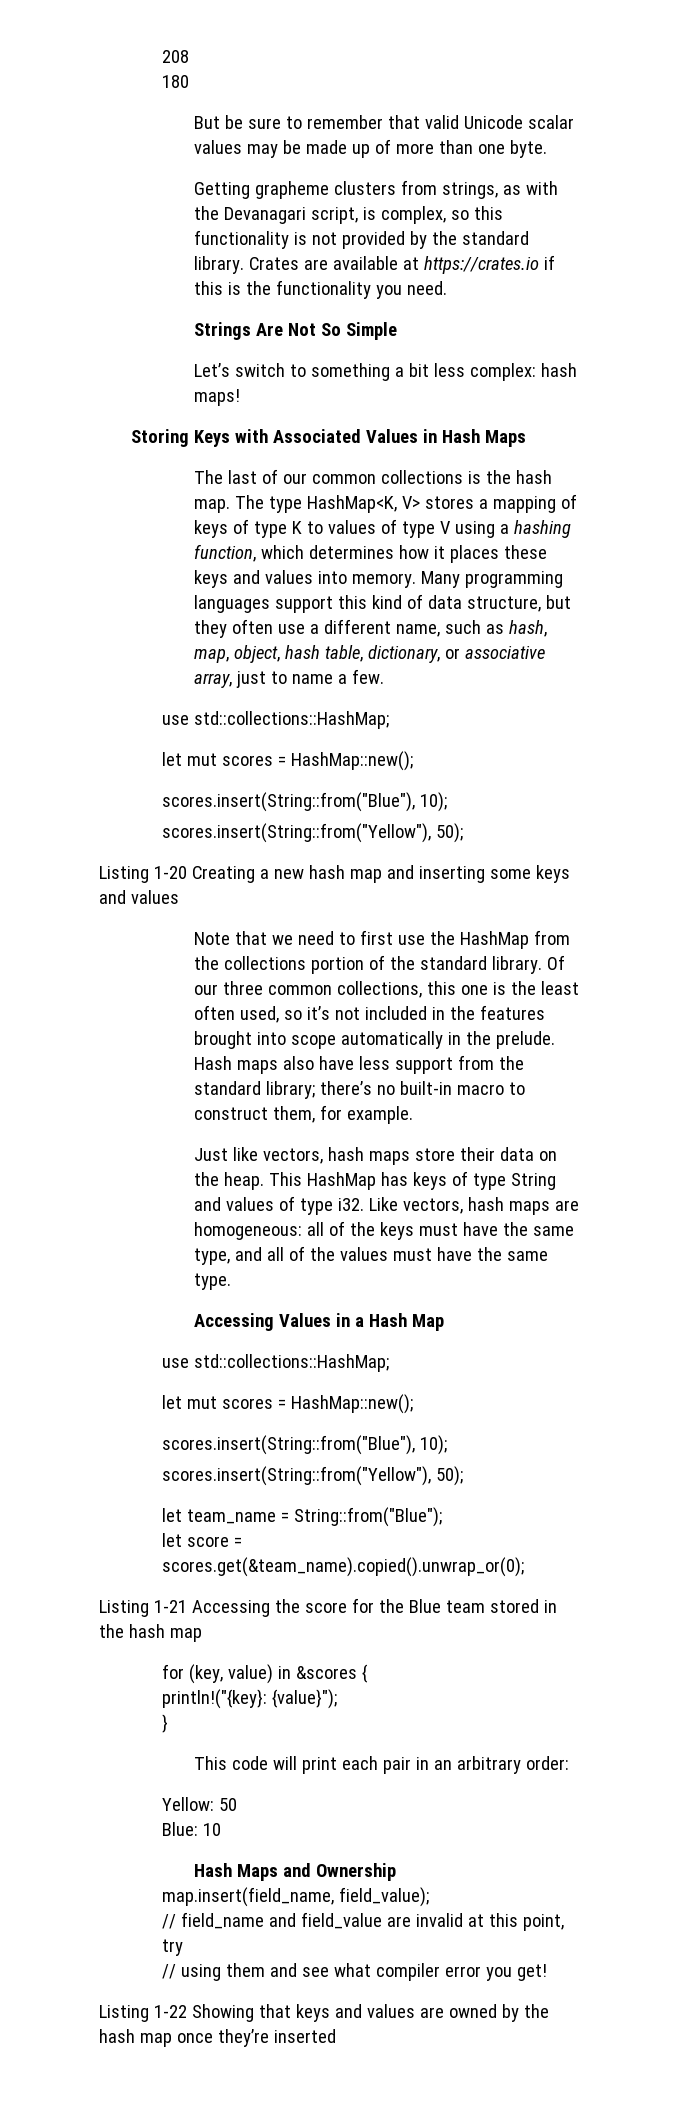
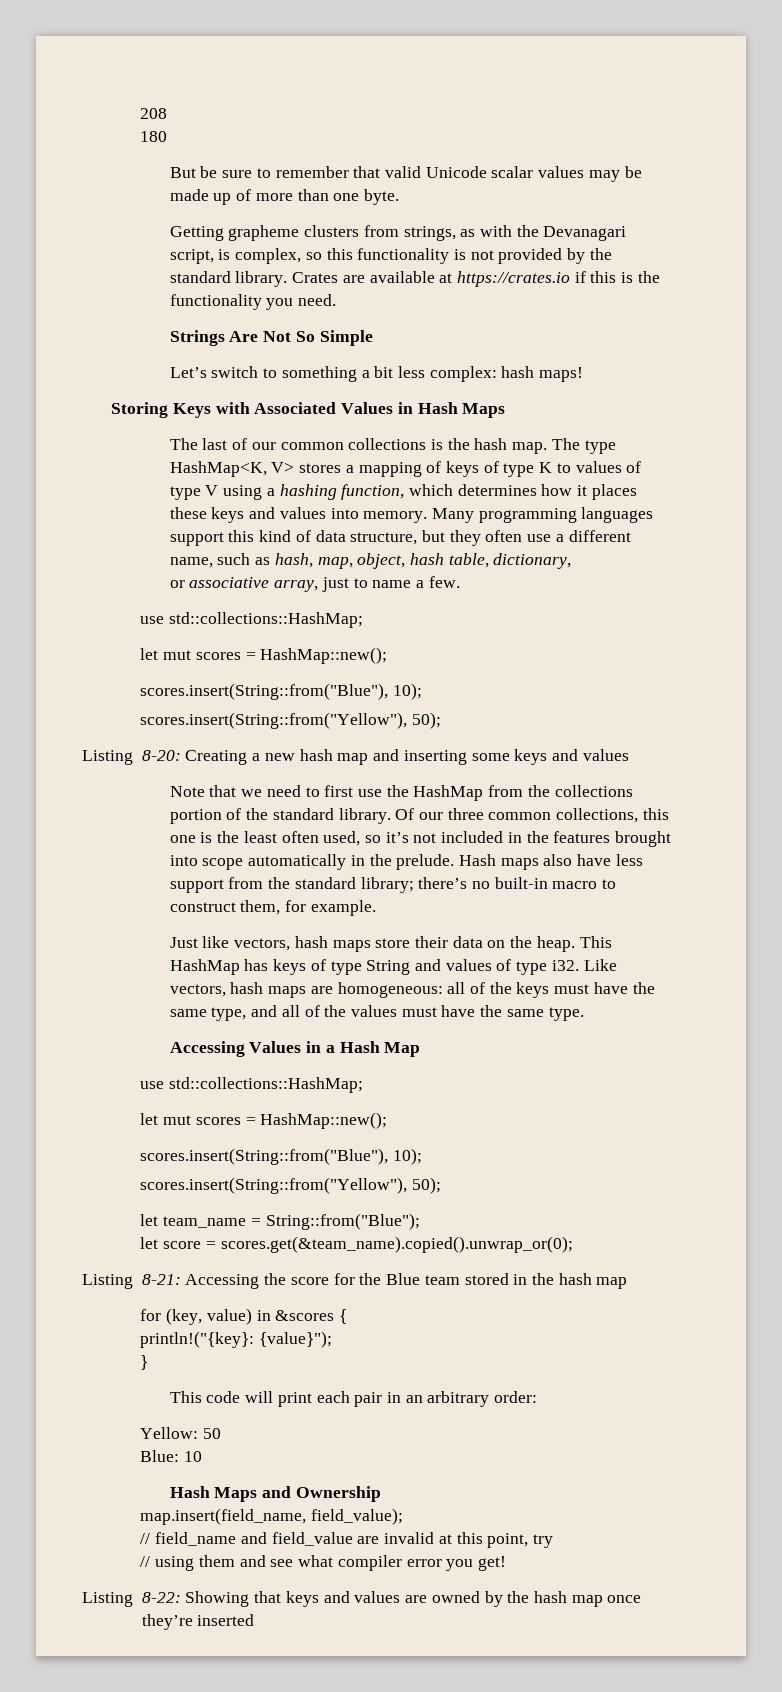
(440, 654) none -> (572, 561) //
[153,866,187,879] 1-20 -> [141,750,181,761] 8-20:
[153,1600,187,1613] 1-21 -> [141,1274,181,1285] 8-21:
[153,2005,187,2018] 1-22 -> [141,1592,181,1603] 8-22:

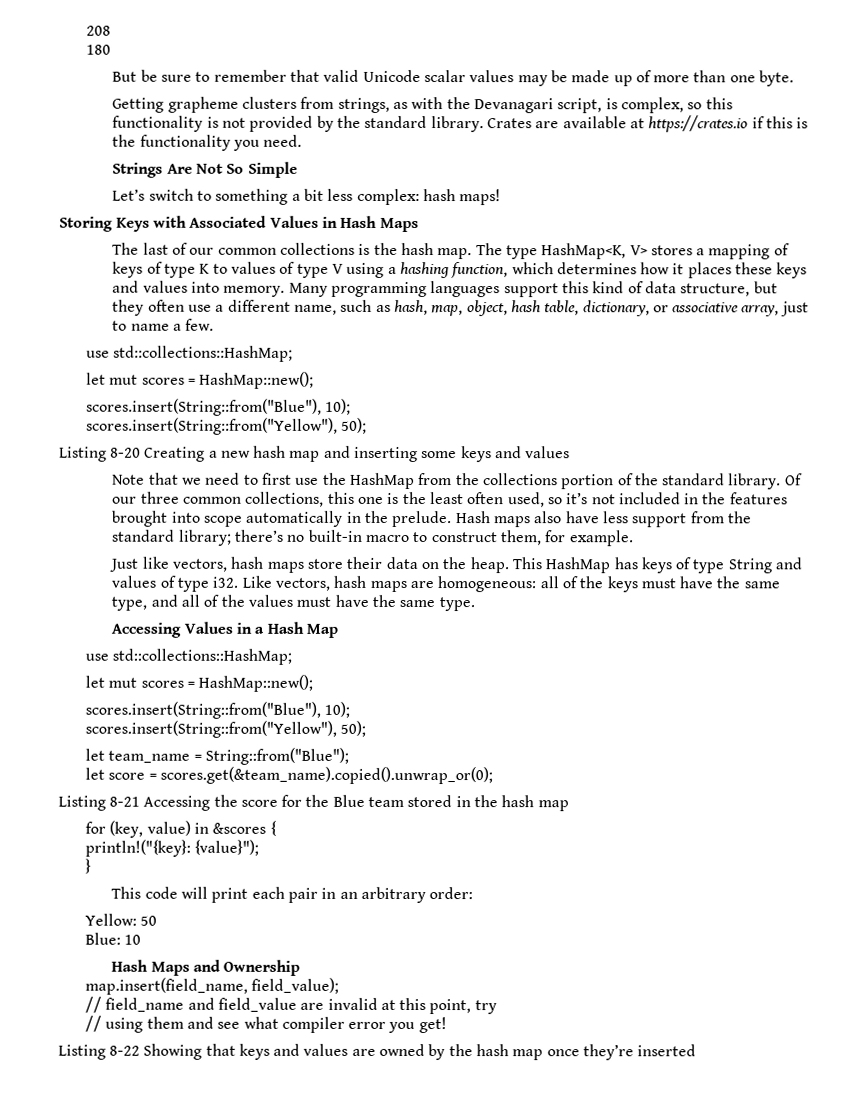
(572, 561) // -> (650, 308) none
[141,750,181,761] 8-20: -> [109,447,141,458] 8-20
[141,1274,181,1285] 8-21: -> [108,796,140,807] 8-21
[141,1592,181,1603] 8-22: -> [108,1045,140,1056] 8-22

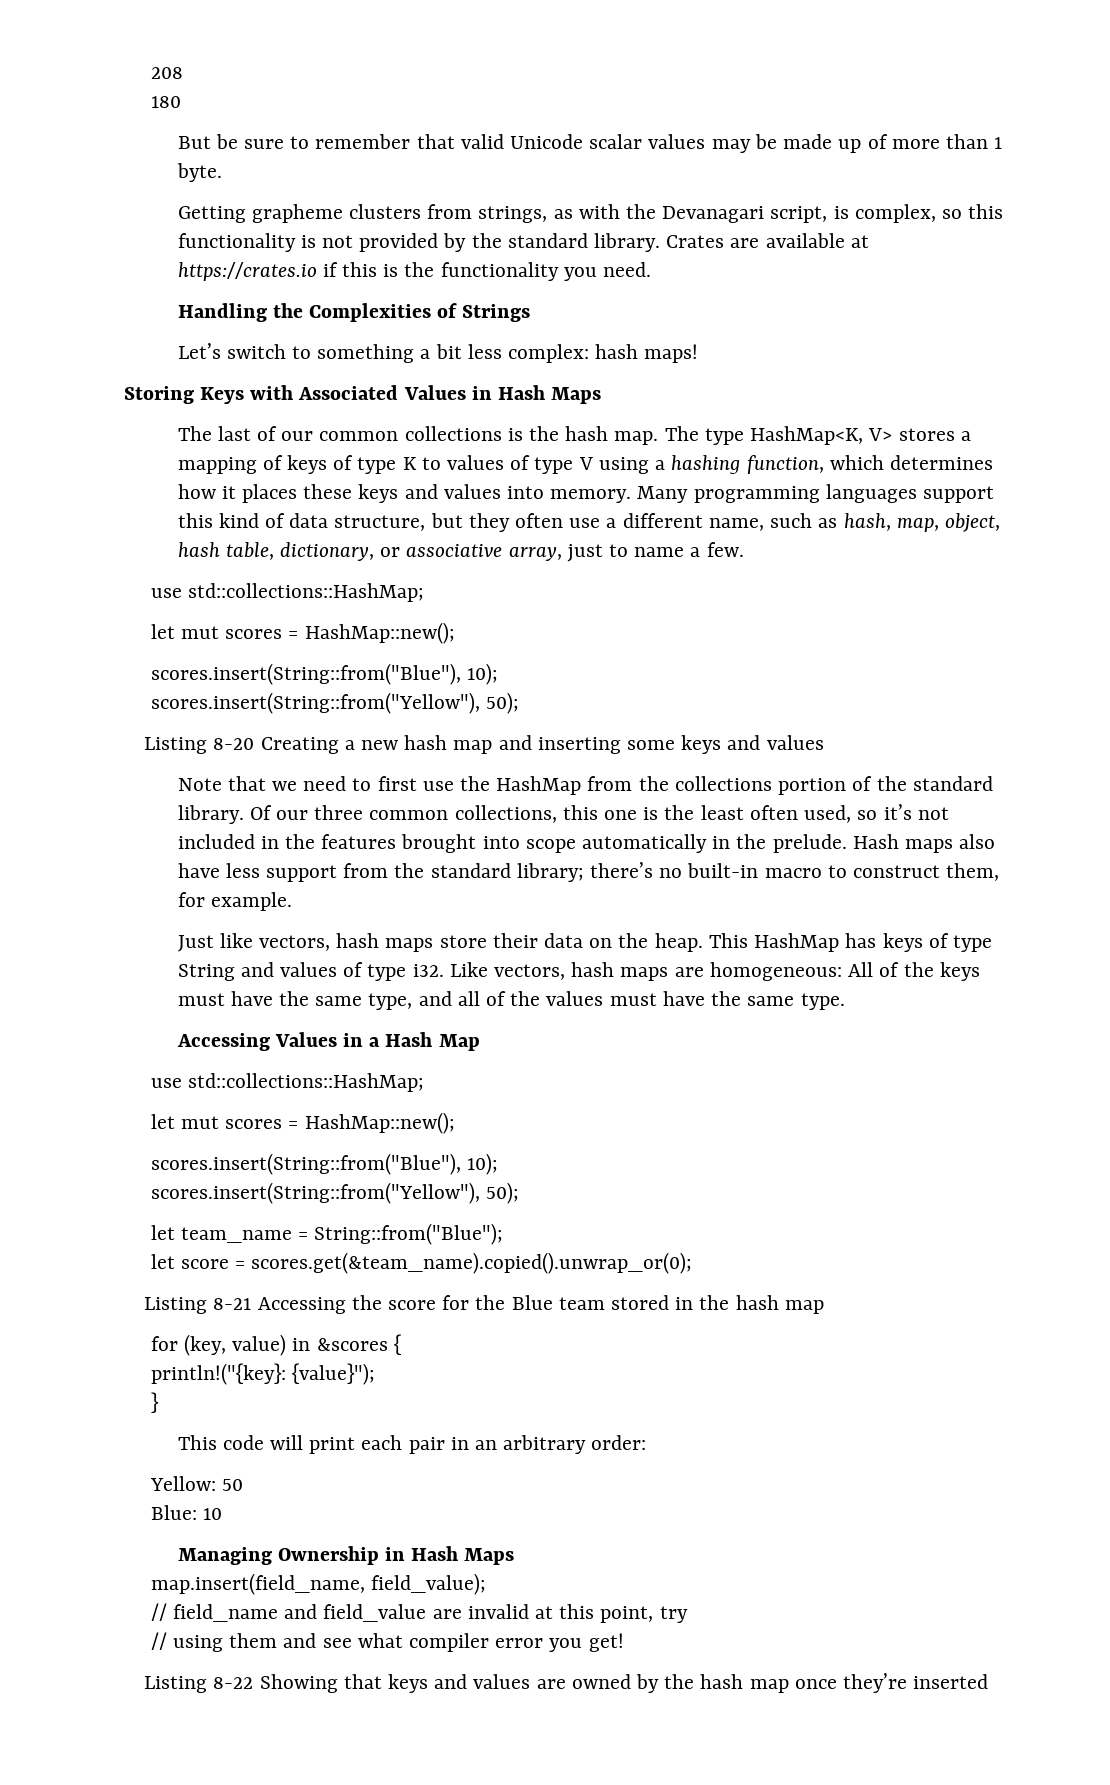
[729,75,756,83] one -> [994,137,1003,149] 1
[112,161,298,178] Strings Are Not So Simple -> [177,303,531,322] Handling the Complexities of Strings
[539,576,559,589] all -> [848,962,874,977] All
[111,959,301,976] Hash Maps and Ownership -> [177,1546,515,1565] Managing Ownership in Hash Maps

